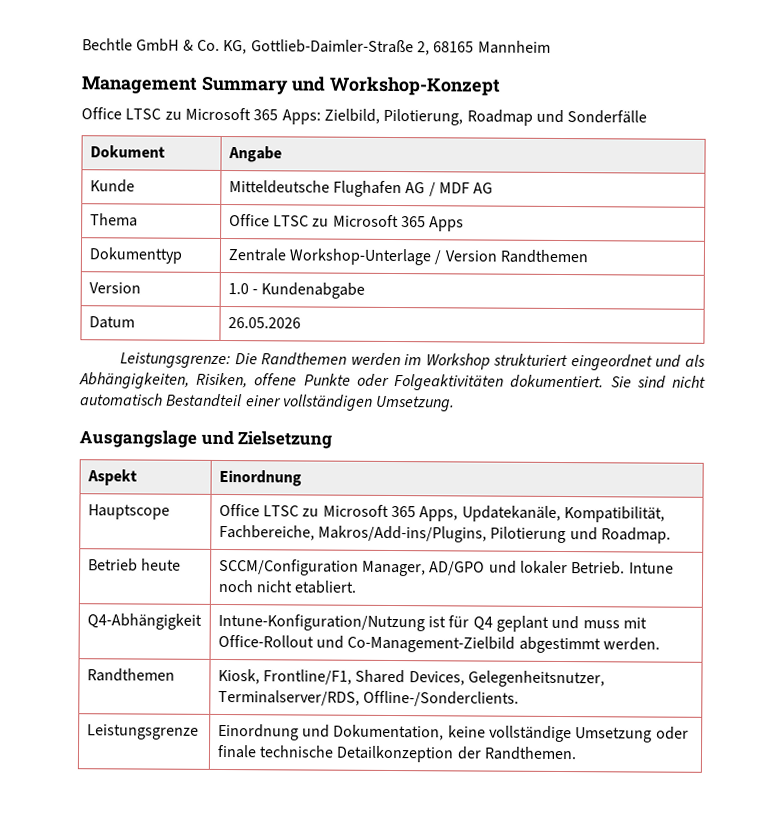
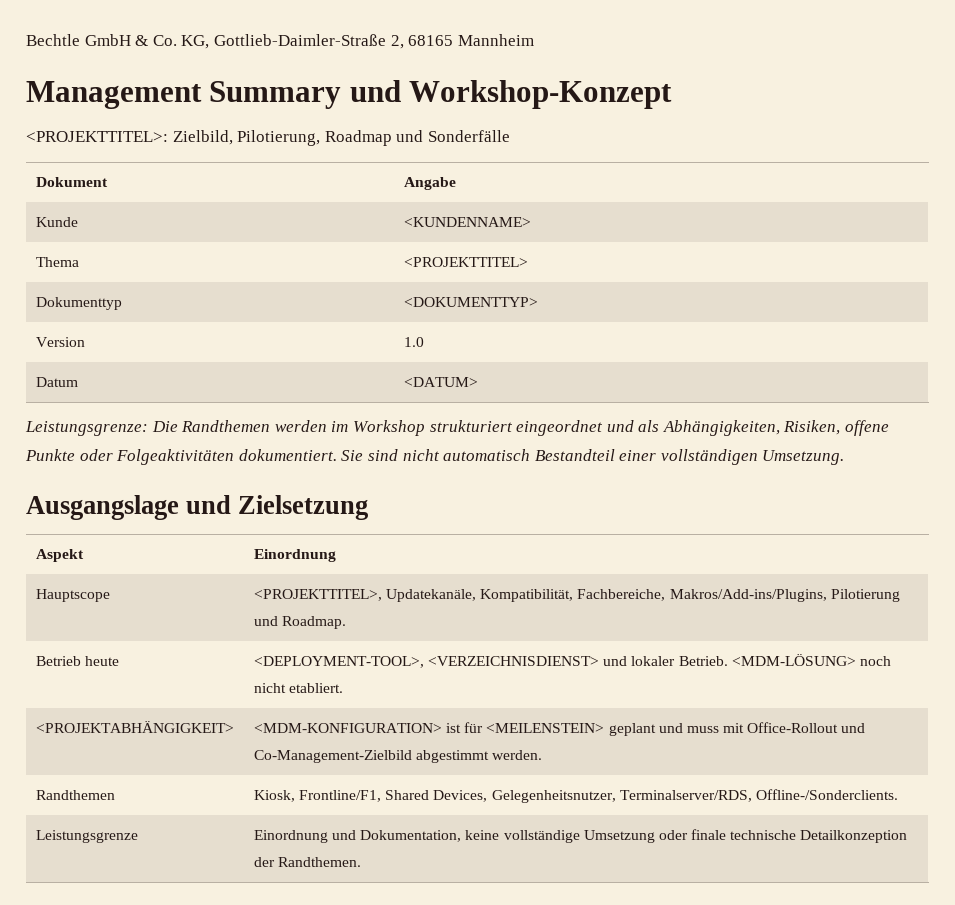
[81,107,321,125] Office LTSC zu Microsoft 365 Apps: -> [26,131,168,142] <PROJEKTTITEL>:
[228,180,494,198] [89,213,138,227] [228,214,465,232] [88,247,182,264] [227,248,588,266] Mitteldeutsche Flughafen AG / MDF AG // Thema | Office LTSC zu Microsoft 365 Apps // Dokumenttyp | Zentrale Workshop-Unterlage / Version Randthemen -> [403,217,531,227] [35,257,79,267] [403,257,528,267] [35,297,122,310] [403,297,538,307] <KUNDENNAME> // Thema | <PROJEKTTITEL> // Dokumenttyp | <DOKUMENTTYP>
[251,282,366,299] - Kundenabgabe -> (424, 342) none
[227,317,301,329] 26.05.2026 -> [403,377,478,387] <DATUM>
[218,503,459,522] Office LTSC zu Microsoft 365 Apps, -> [253,589,382,601] <PROJEKTTITEL>,
[218,558,486,577] SCCM/Configuration Manager, AD/GPO -> [253,656,599,668] <DEPLOYMENT-TOOL>, <VERZEICHNISDIENST>
[628,562,674,574] Intune -> [731,654,856,666] <MDM-LÖSUNG>
[86,613,202,630] [217,613,425,632] Q4-Abhängigkeit | Intune-Konfiguration/Nutzung -> [35,721,234,733] [253,723,442,733] <PROJEKTABHÄNGIGKEIT> | <MDM-KONFIGURATION>
[472,616,493,631] Q4 -> [486,723,605,733] <MEILENSTEIN>

